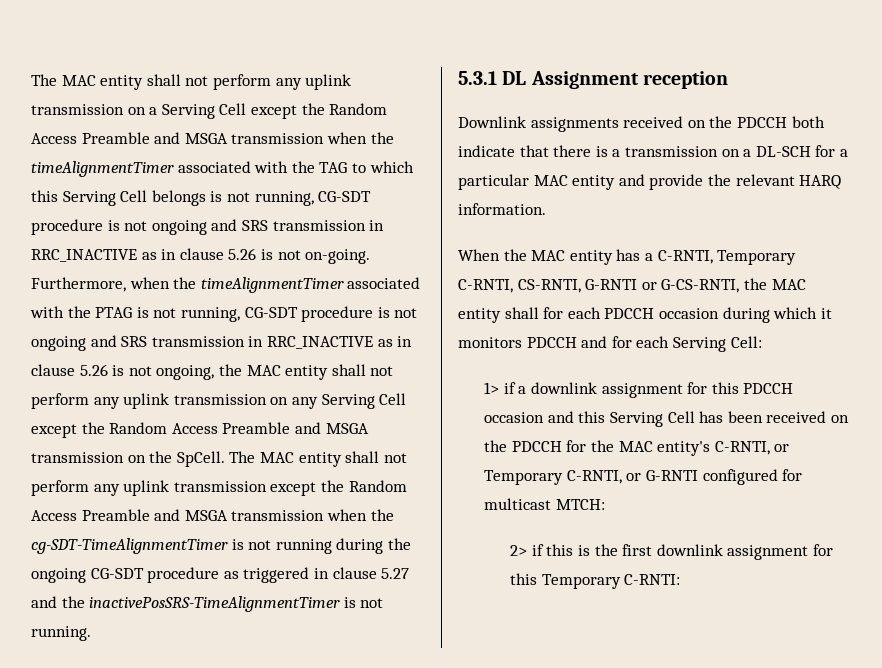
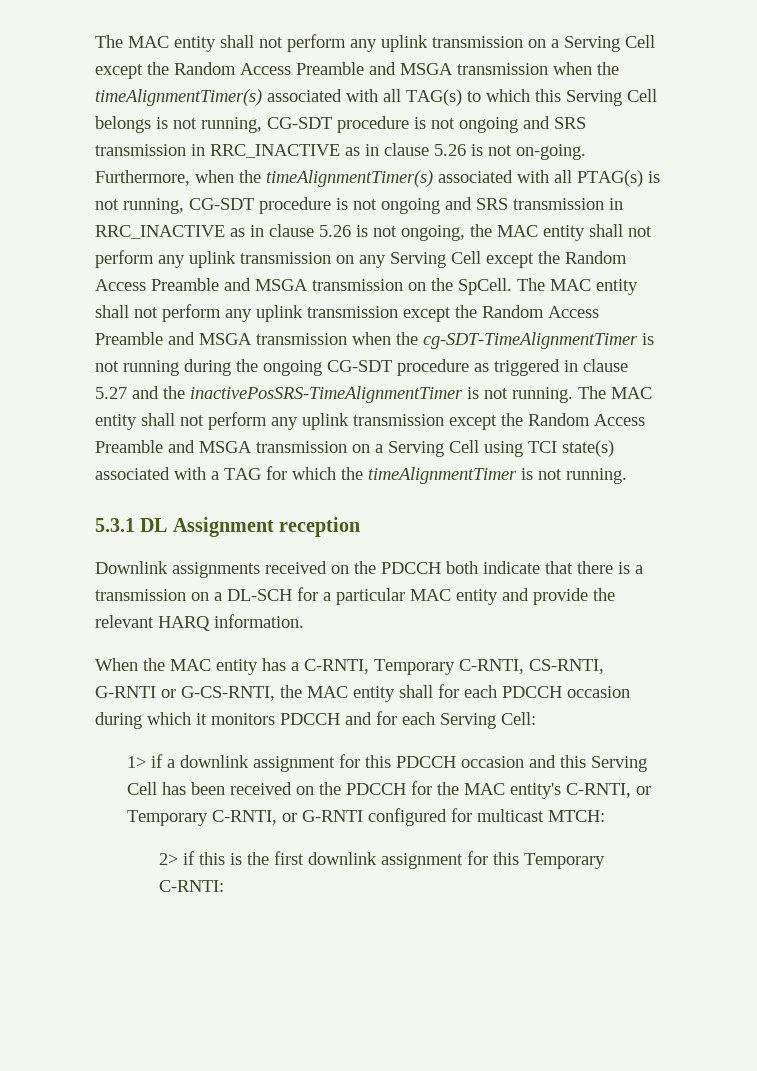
[31,161,348,177] timeAlignmentTimer associated with the TAG -> [95,89,462,106] timeAlignmentTimer(s) associated with all TAG(s)
[200,277,421,293] [30,306,133,318] timeAlignmentTimer associated with the PTAG -> [266,170,643,187] timeAlignmentTimer(s) associated with all PTAG(s)
(91, 633) none -> [578,386,652,399] [95,412,645,430] [95,440,614,457] [95,466,627,484] The MAC entity shall not perform any uplink transmission except the Random Access Preamble and MSGA transmission on a Serving Cell using TCI state(s) associated with a TAG for which the timeAlignmentTimer is not running.

